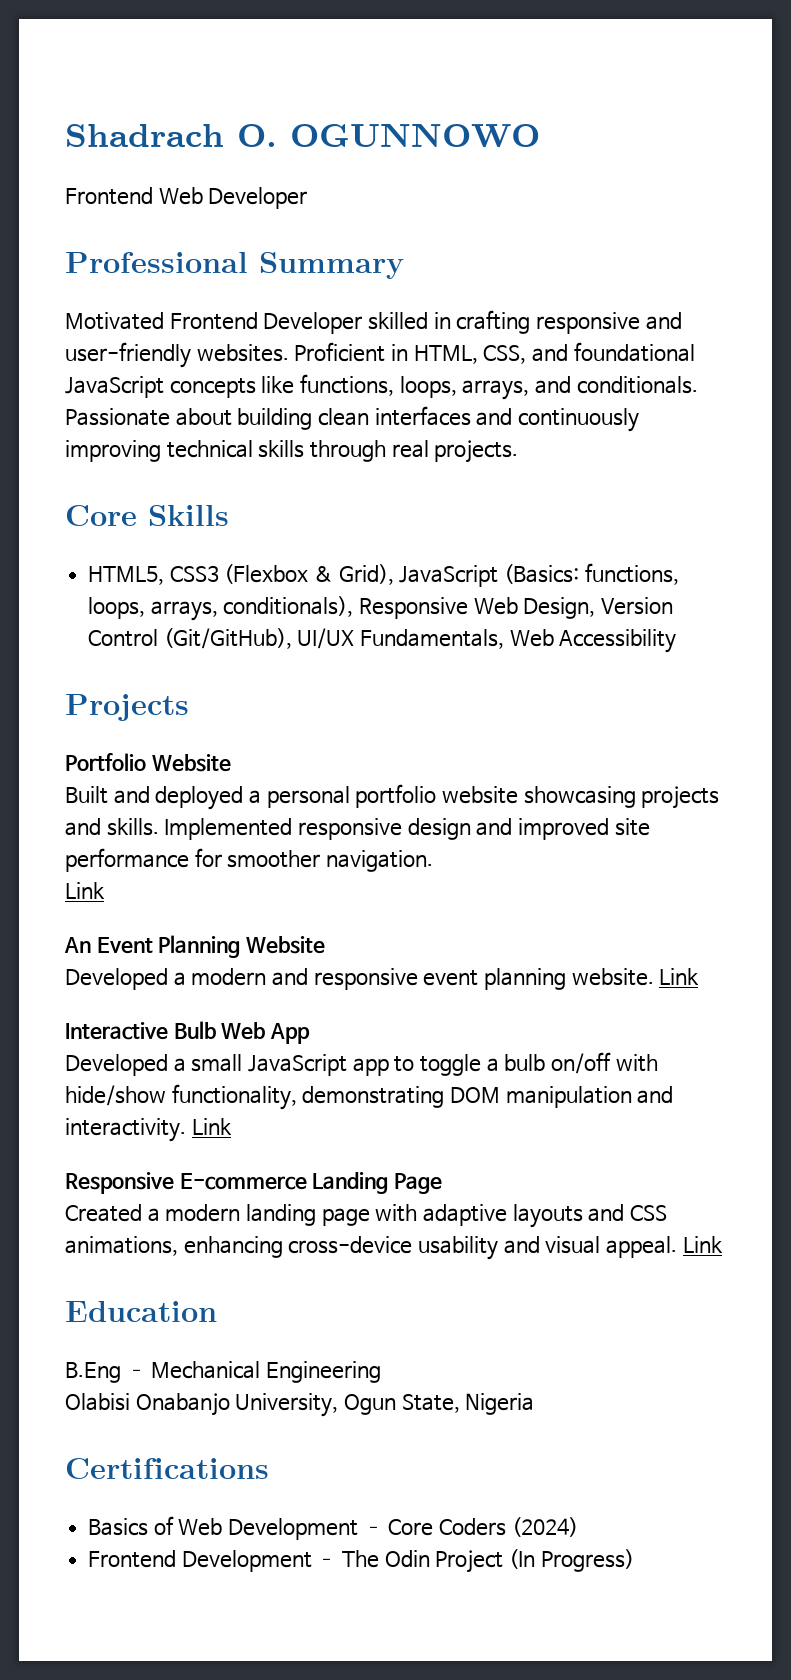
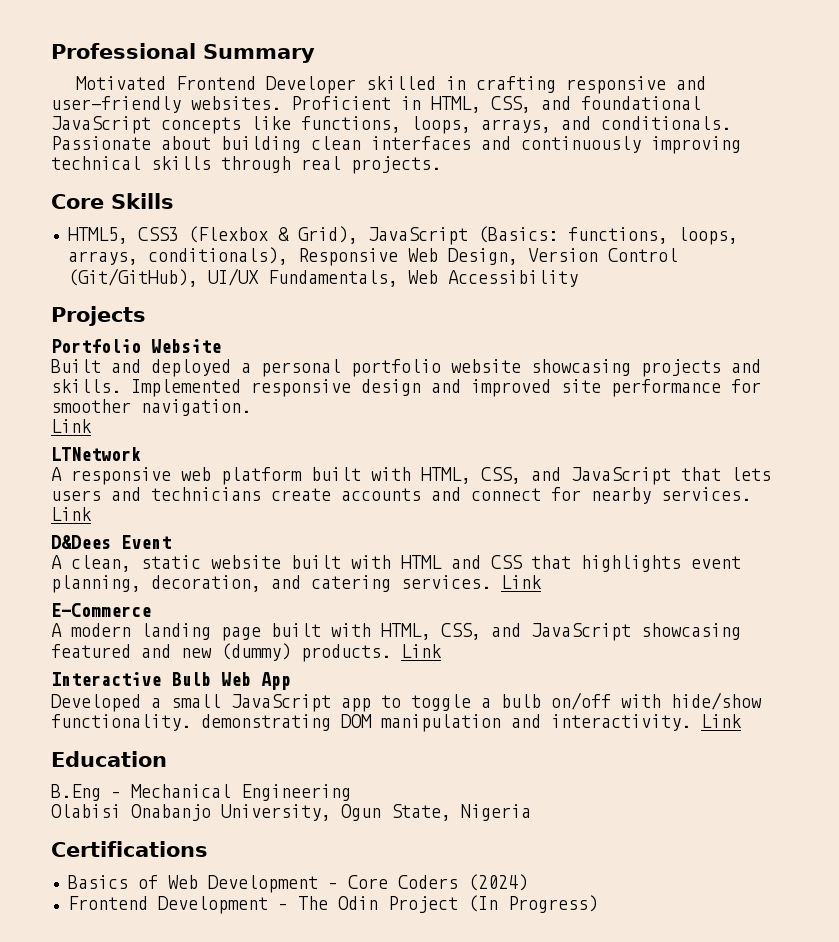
[65,124,540,148] [65,187,308,209] Shadrach O. OGUNNOWO // Frontend Web Developer // -> (51, 51) none
[64,935,325,958] [65,968,654,990] An Event Planning Website // Developed a modern and responsive event planning website. -> [51,447,141,461] [51,467,771,485] [51,487,751,504] [51,507,92,521] [51,535,171,549] [51,555,741,572] [51,575,542,593] [51,603,151,617] [51,623,741,641] [51,643,391,662] LTNetwork // A responsive web platform built with HTML, CSS, and JavaScript that lets users and technicians create accounts and connect for nearby services. Link // D&Dees Event // A clean, static website built with HTML and CSS that highlights event planning, decoration, and catering services. Link // E-Commerce // A modern landing page built with HTML, CSS, and JavaScript showcasing featured and new (dummy) products.
[171,1084,297,1110] functionality, -> [51,714,191,731] functionality.
[65,1172,442,1194] [65,1204,667,1228] [65,1236,723,1260] // Responsive E-commerce Landing Page // Created a modern landing page with adaptive layouts and CSS animations, enhancing cross-device usability and visual appeal. Link -> (742, 721) none

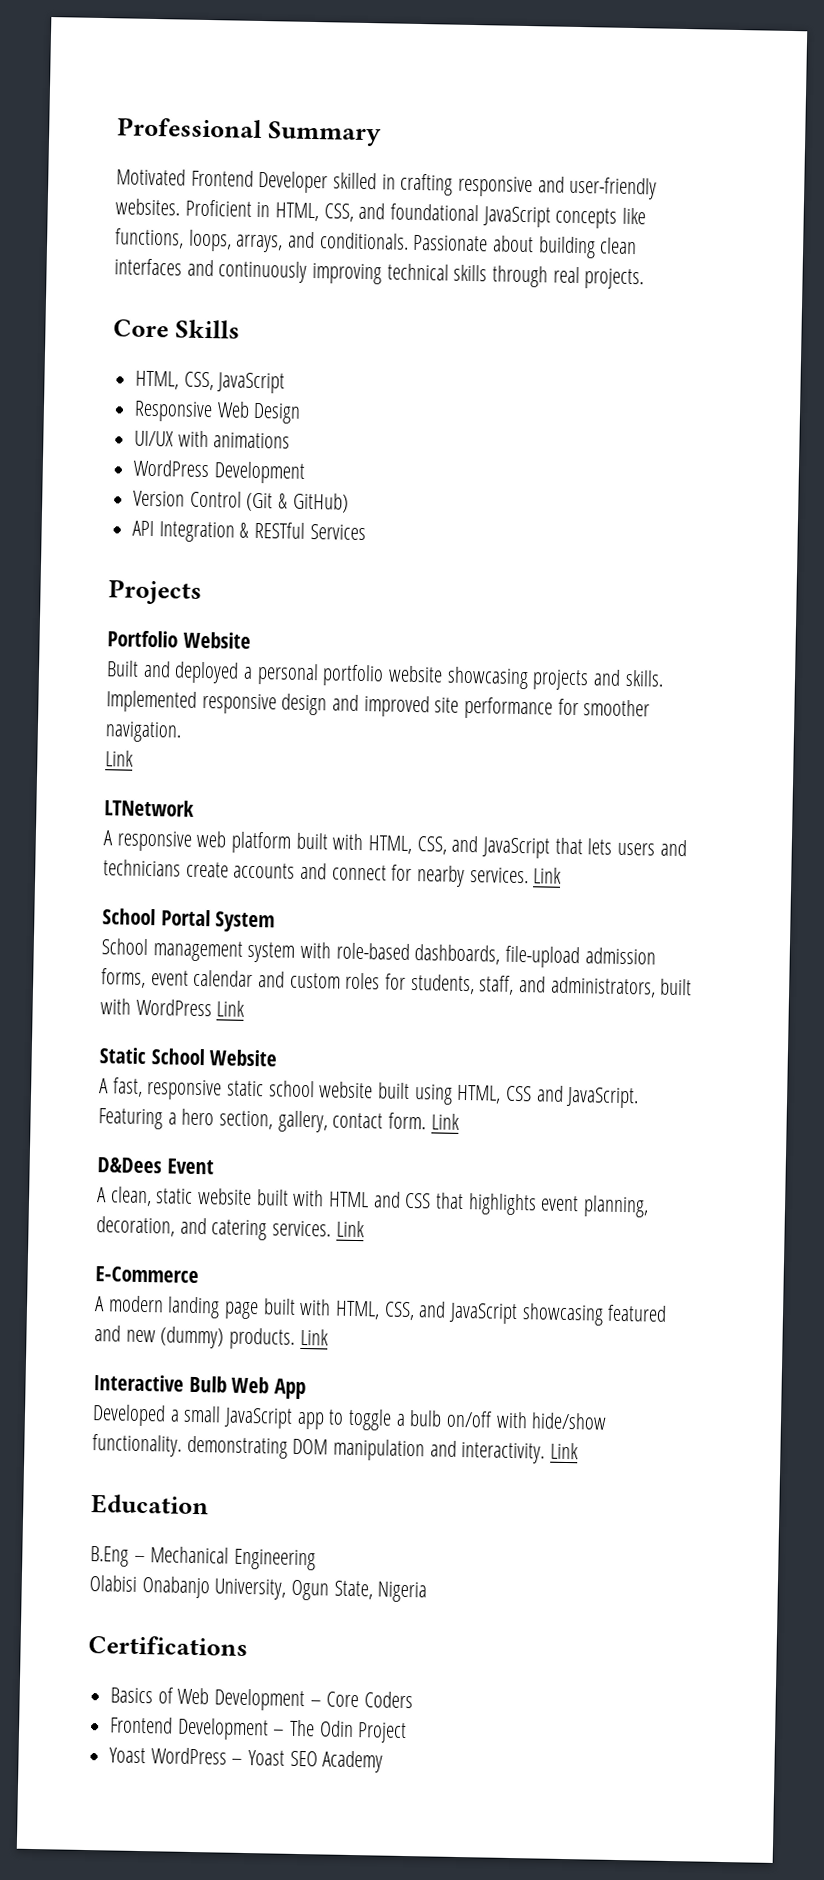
[67,226,738,245] [67,247,678,266] [67,268,578,287] HTML5, CSS3 (Flexbox & Grid), JavaScript (Basics: functions, loops, arrays, conditionals), Responsive Web Design, Version Control (Git/GitHub), UI/UX Fundamentals, Web Accessibility -> [135,370,286,394] [134,400,302,424] [134,430,291,449] [133,459,305,484] [133,490,349,513] [132,520,366,543] HTML, CSS, JavaScript // Responsive Web Design // UI/UX with animations // WordPress Development // Version Control (Git & GitHub) // API Integration & RESTful Services
(92, 514) none -> [102,908,276,933] [101,938,656,969] [101,968,693,998] [100,998,246,1017] [99,1047,278,1067] [99,1077,640,1109] [98,1108,460,1133] // School Portal System // School management system with role-based dashboards, file-upload admission forms, event calendar and custom roles for students, staff, and administrators, built with WordPress Link // Static School Website // A fast, responsive static school website built using HTML, CSS and JavaScript. Featuring a hero section, gallery, contact form. Link
[467,874,528,891] (2024) -> (414, 1700) none
[467,895,598,913] (In Progress) -> [109,1747,384,1773] // Yoast WordPress – Yoast SEO Academy

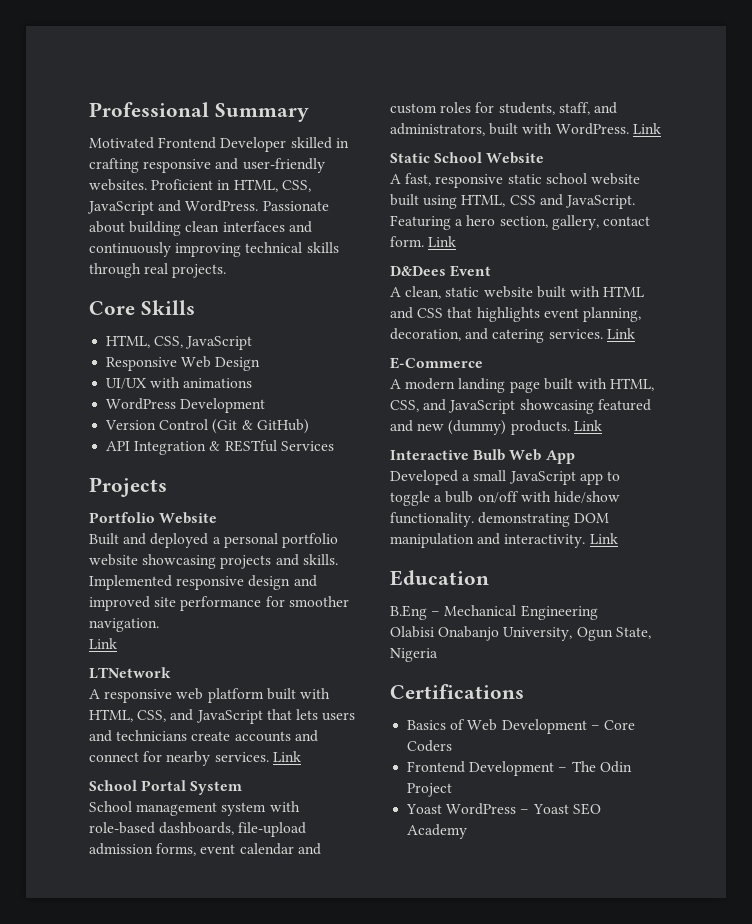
[358,202,647,229] [115,228,409,253] and foundational JavaScript concepts like functions, loops, arrays, and conditionals. -> [87,200,259,215] JavaScript and WordPress.
[135,998,212,1017] WordPress -> [555,123,629,135] WordPress.

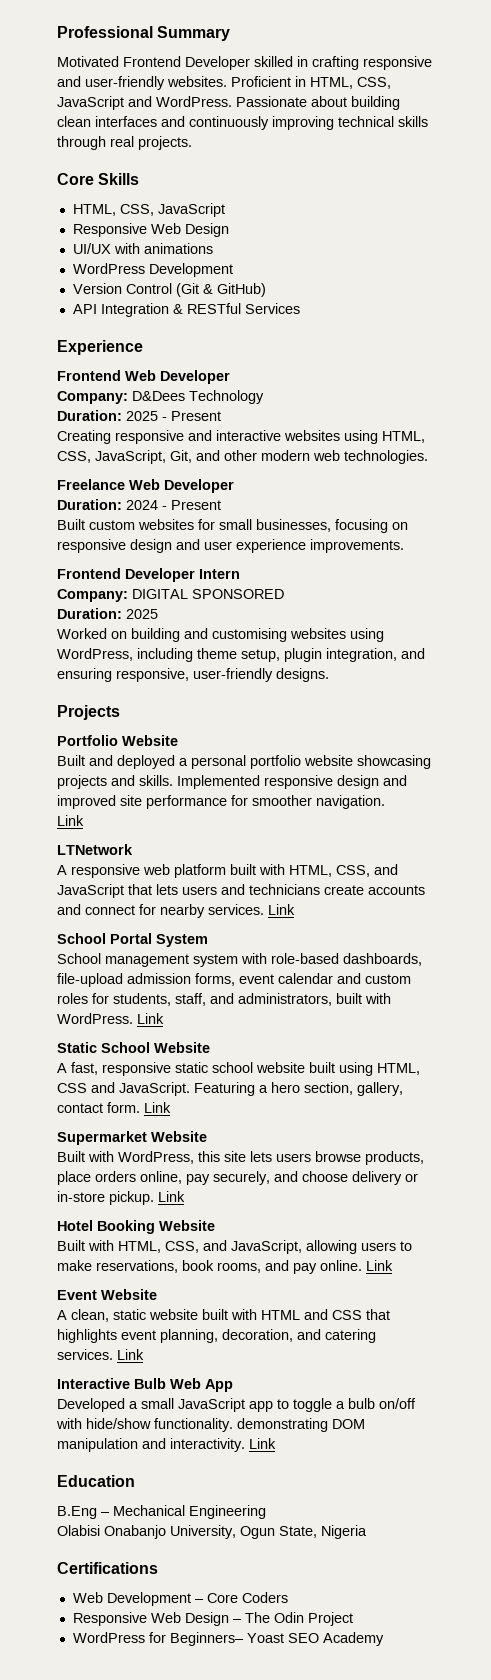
(334, 446) none -> [57,340,143,355] [57,370,230,384] [57,390,264,404] [57,410,221,421] [57,430,425,444] [57,450,428,464] [57,479,234,493] [57,499,221,510] [57,519,408,533] [57,539,404,553] [57,568,240,582] [57,589,284,602] [57,608,158,619] [57,628,384,642] [57,648,425,662] [57,668,329,682] // Experience // Frontend Web Developer // Company: D&Dees Technology // Duration: 2025 - Present // Creating responsive and interactive websites using HTML, CSS, JavaScript, Git, and other modern web technologies. // Freelance Web Developer // Duration: 2024 - Present // Built custom websites for small businesses, focusing on responsive design and user experience improvements. // Frontend Developer Intern // Company: DIGITAL SPONSORED // Duration: 2025 // Worked on building and customising websites using WordPress, including theme setup, plugin integration, and ensuring responsive, user-friendly designs.
[390,266,446,276] D&Dees -> [57,1131,207,1145] [57,1151,424,1165] [57,1171,418,1185] [57,1191,185,1205] [57,1220,215,1234] [57,1240,412,1254] [57,1260,393,1274] Supermarket Website // Built with WordPress, this site lets users browse products, place orders online, pay securely, and choose delivery or in-store pickup. Link // Hotel Booking Website // Built with HTML, CSS, and JavaScript, allowing users to make reservations, book rooms, and pay online. Link //
(492, 271) none -> [101,1289,157,1300] Website
[390,357,483,369] [390,378,655,393] [390,399,651,414] [390,420,602,435] // E-Commerce // A modern landing page built with HTML, CSS, and JavaScript showcasing featured and new (dummy) products. Link -> (144, 1354) none
[407,719,466,730] Basics of -> (158, 1568) none
[407,761,555,776] Frontend Development -> [72,1612,229,1626] Responsive Web Design
[406,803,530,815] Yoast WordPress – -> [72,1632,244,1646] WordPress for Beginners–

